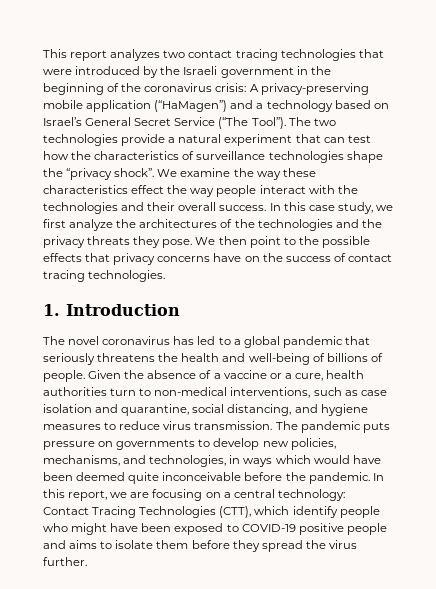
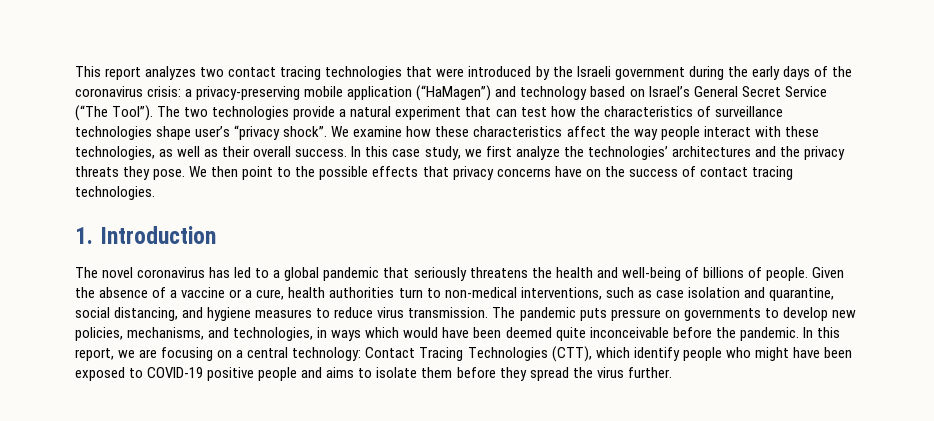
[296,66,331,75] [43,83,104,95] in the beginning -> [688,66,810,80] during the early days
[249,84,259,92] A -> [185,89,193,97] a
[256,103,264,109] a -> (517, 91) none
[43,168,63,177] the -> [195,126,231,137] user’s
[233,168,281,180] the way -> [406,126,432,137] how
[131,185,165,194] effect -> [566,126,606,137] affect
[337,185,358,194] [43,202,145,214] the technologies and -> [784,126,819,137] [75,146,219,160] these technologies, as well as
[139,219,333,231] architectures of the technologies -> [587,146,751,160] technologies’ architectures

